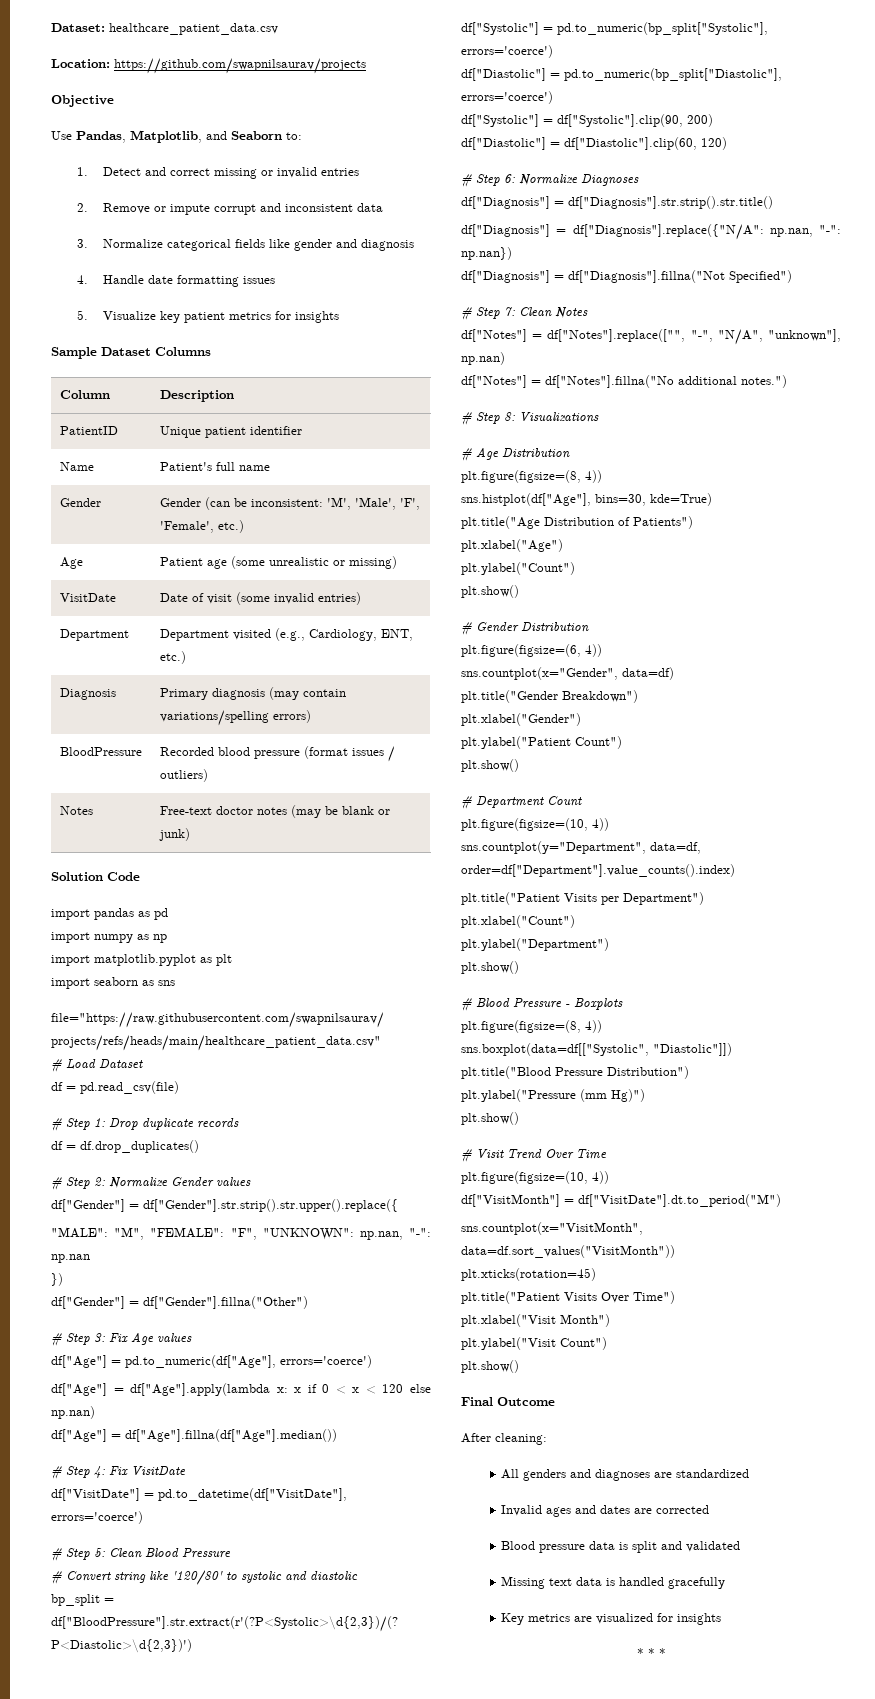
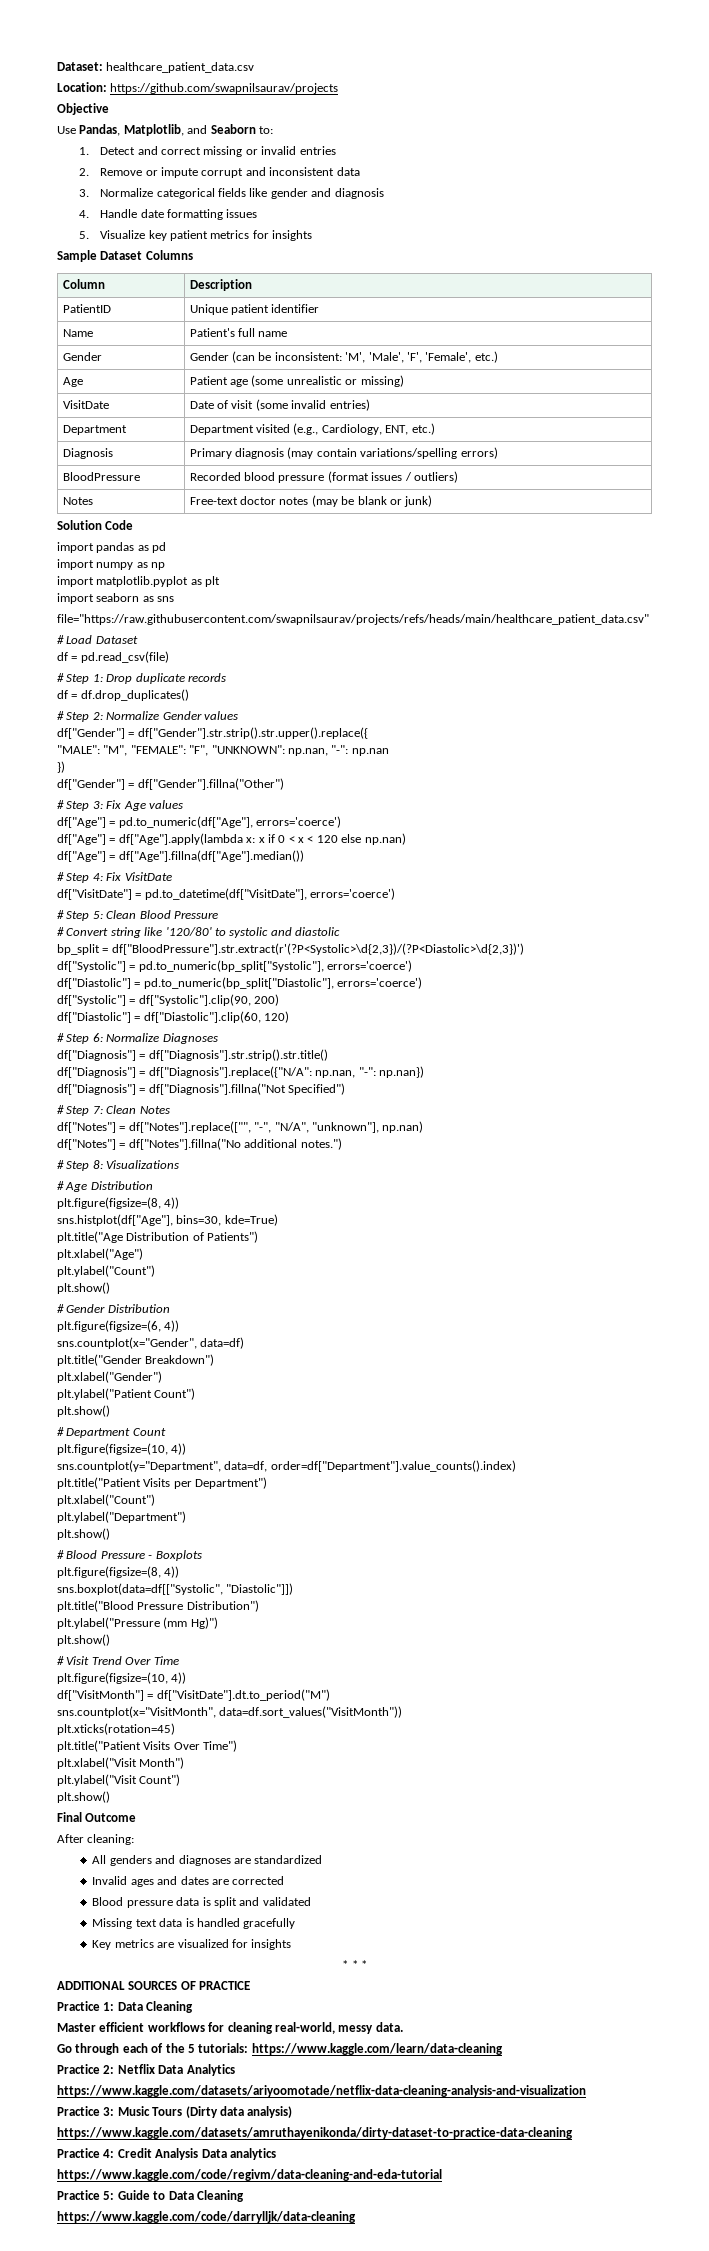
(666, 1653) none -> [57,1981,251,1990] [57,2001,194,2013] [57,2022,403,2034] [57,2043,503,2055] [57,2064,235,2076] [57,2085,586,2097] [57,2106,293,2118] [57,2127,573,2139] [57,2148,276,2160] [57,2169,442,2181] [57,2190,244,2202] [57,2211,356,2223] // ADDITIONAL SOURCES OF PRACTICE // Practice 1: Data Cleaning // Master efficient workflows for cleaning real-world, messy data. // Go through each of the 5 tutorials: https://www.kaggle.com/learn/data-cleaning // Practice 2: Netflix Data Analytics // https://www.kaggle.com/datasets/ariyoomotade/netflix-data-cleaning-analysis-and-visualization // Practice 3: Music Tours (Dirty data analysis) // https://www.kaggle.com/datasets/amruthayenikonda/dirty-dataset-to-practice-data-cleaning // Practice 4: Credit Analysis Data analytics // https://www.kaggle.com/code/regivm/data-cleaning-and-eda-tutorial // Practice 5: Guide to Data Cleaning // https://www.kaggle.com/code/darrylljk/data-cleaning

